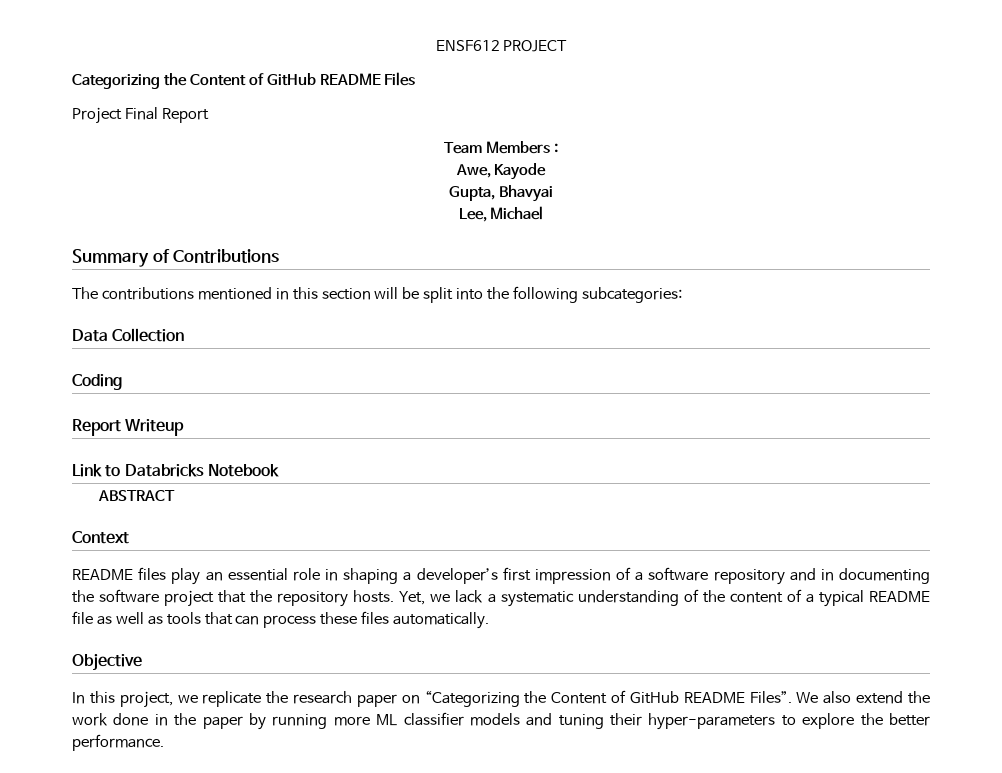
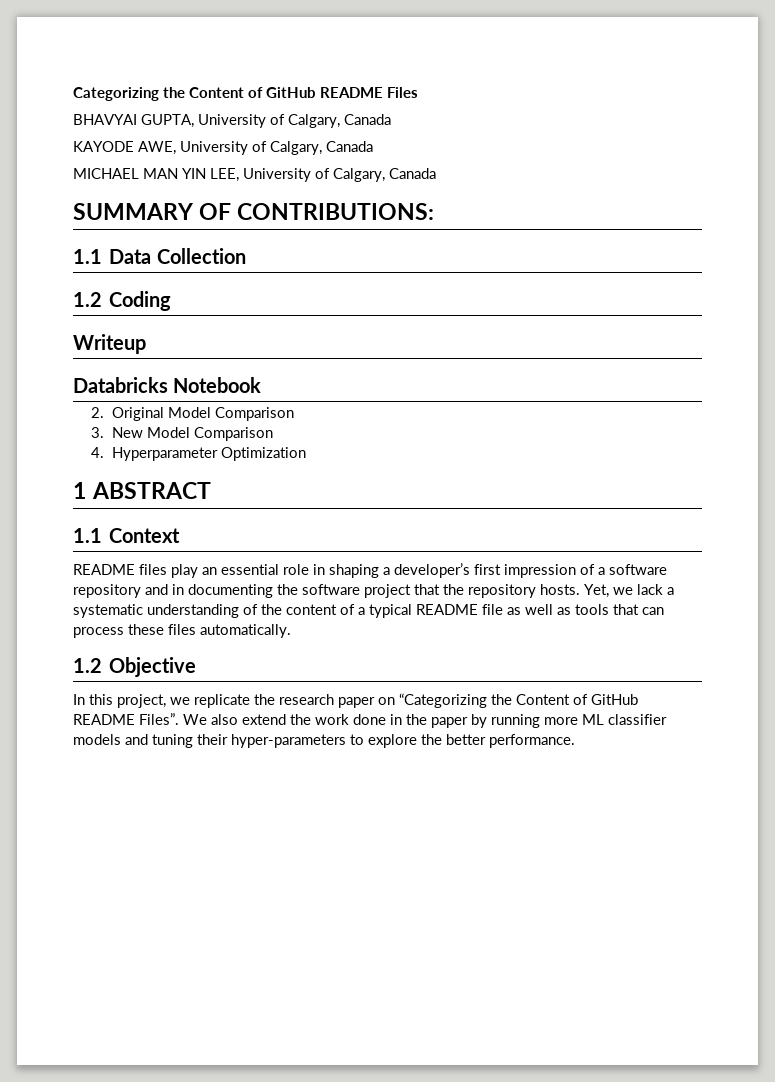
[435,40,568,52] ENSF612 PROJECT // -> (73, 94) none
[72,107,209,124] [444,141,558,154] [455,163,547,180] [449,185,553,202] [458,206,544,222] [72,249,280,267] [72,286,682,303] Project Final Report // Team Members : // Awe, Kayode // Gupta, Bhavyai // Lee, Michael // Summary of Contributions // The contributions mentioned in this section will be split into the following subcategories: // -> [73,114,391,128] [73,141,373,155] [73,168,436,182] [73,203,435,220] [73,249,102,264] BHAVYAI GUPTA, University of Calgary, Canada // KAYODE AWE, University of Calgary, Canada // MICHAEL MAN YIN LEE, University of Calgary, Canada // SUMMARY OF CONTRIBUTIONS: // 1.1
(185, 335) none -> [73,292,102,307] 1.2
[72,419,121,436] Report -> (172, 301) none
[72,464,121,477] Link to -> (146, 344) none
(279, 470) none -> [91,407,294,421] [91,427,273,441] [91,447,306,461] [73,482,86,499] 2. Original Model Comparison // 3. New Model Comparison // 4. Hyperparameter Optimization // 1
(175, 495) none -> [73,528,102,543] 1.1
(490, 620) none -> [73,658,102,673] 1.2

